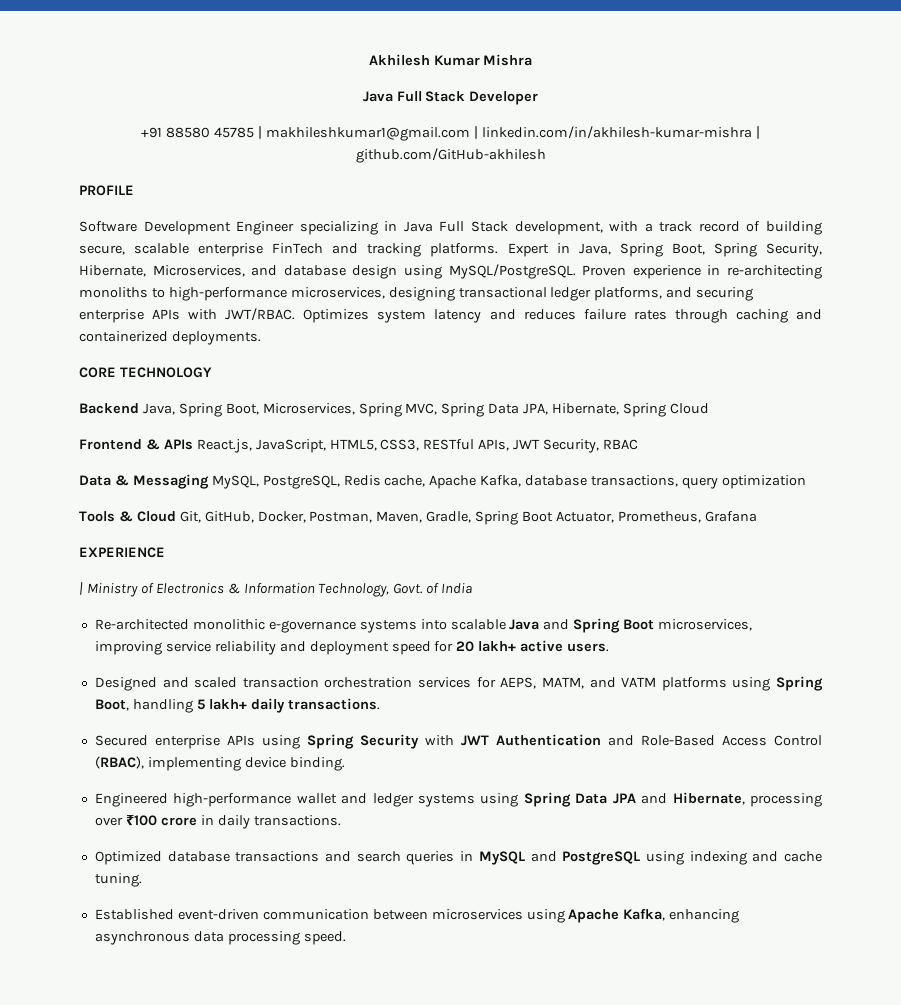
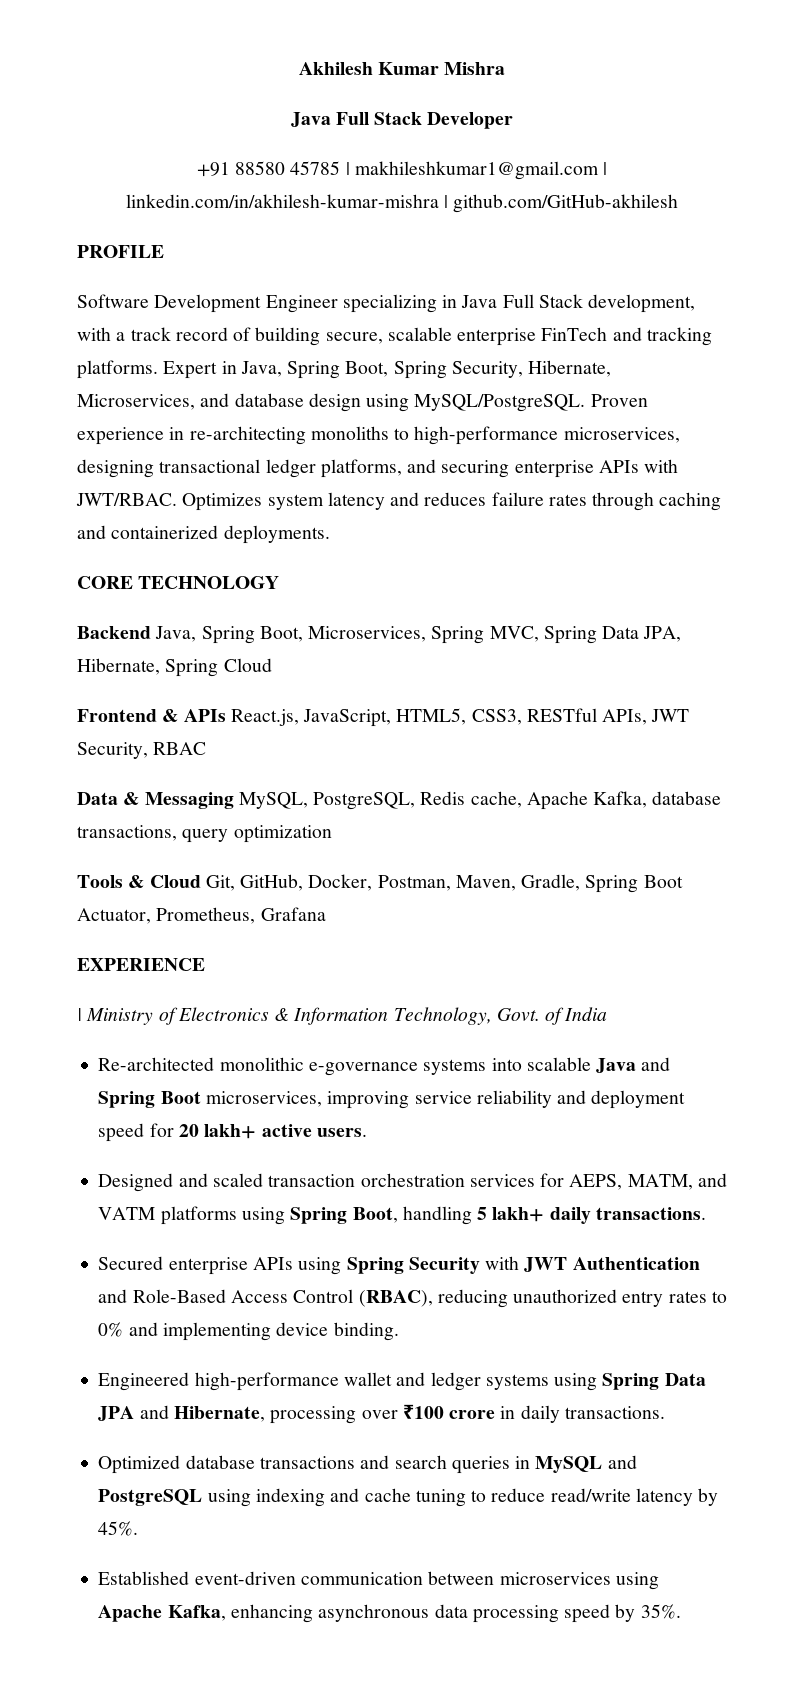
(144, 762) none -> [437,1289,727,1308] [98,1322,158,1337] reducing unauthorized entry rates to 0% and
[94,873,142,887] tuning. -> [415,1488,719,1507] [98,1521,139,1536] tuning to reduce read/write latency by 45%.
[303,931,346,945] speed. -> [564,1604,681,1623] speed by 35%.

